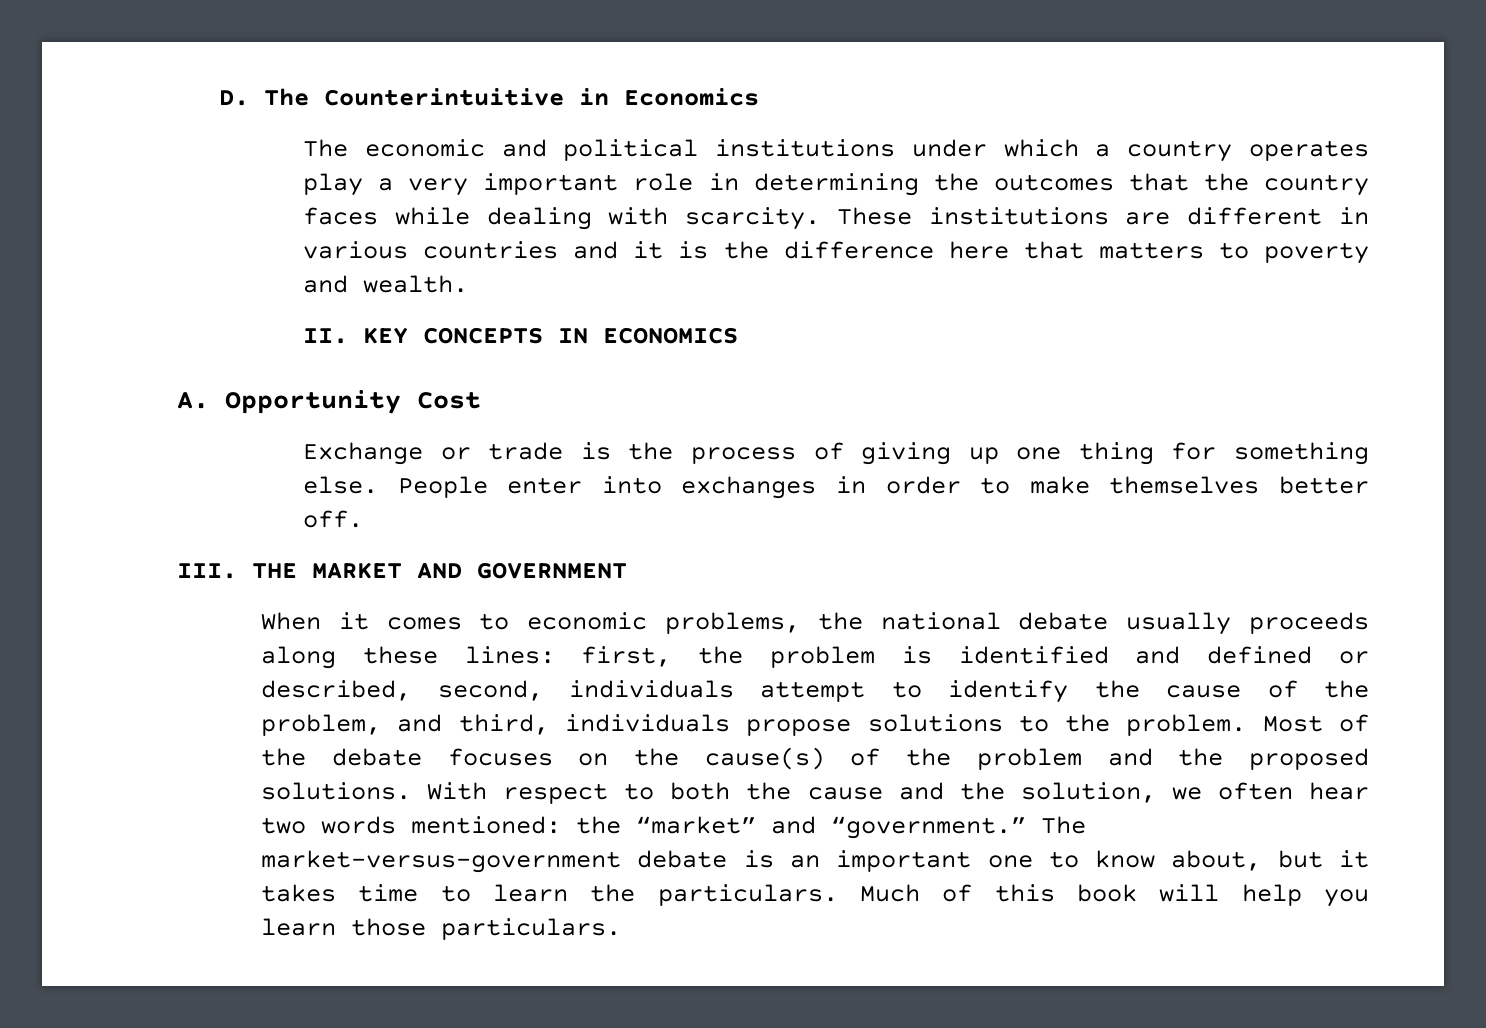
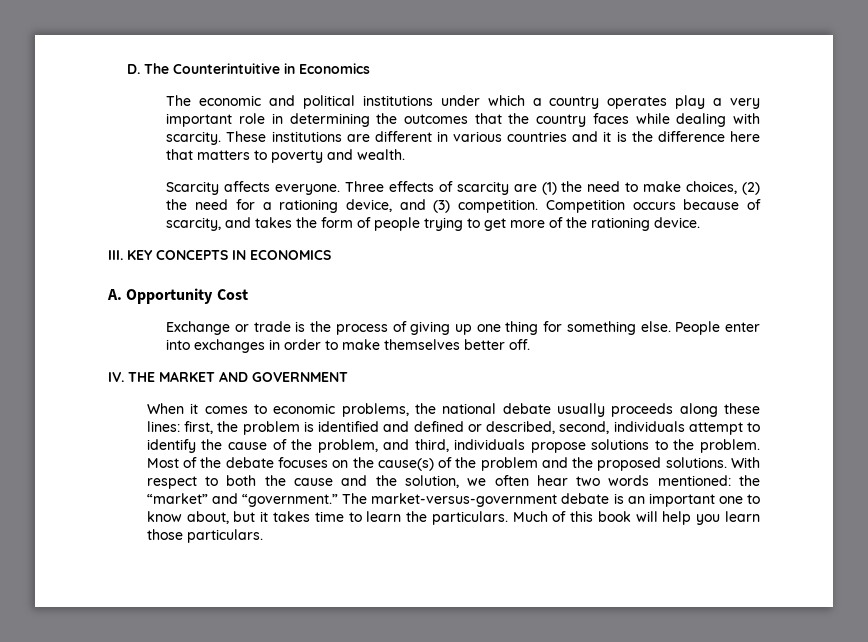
[303,328,349,344] II. -> [166,181,760,195] [166,199,762,213] [166,217,701,231] [108,250,123,260] Scarcity affects everyone. Three effects of scarcity are (1) the need to make choices, (2) the need for a rationing device, and (3) competition. Competition occurs because of scarcity, and takes the form of people trying to get more of the rationing device. // III.
[177,563,237,579] III. -> [108,372,124,382] IV.

